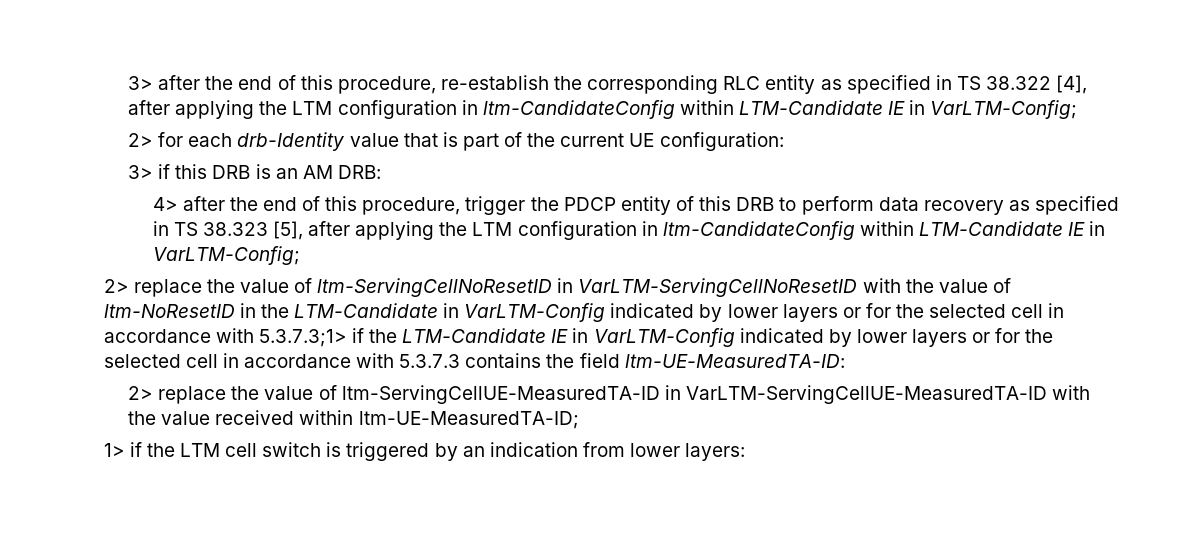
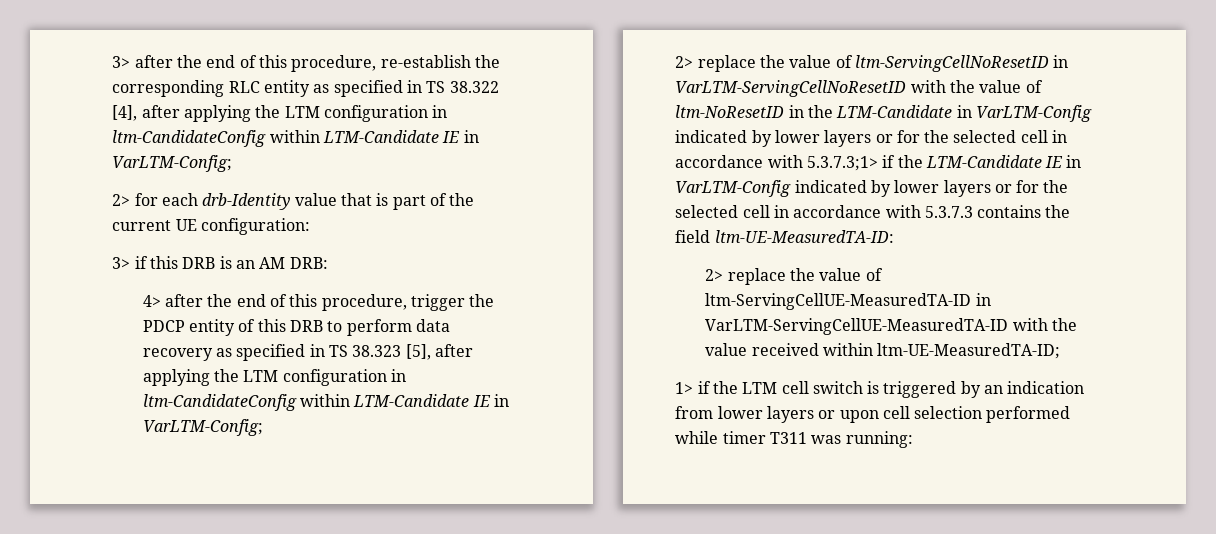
[685,443,746,461] layers: -> [766,406,1071,423] [675,431,913,448] layers or upon cell selection performed while timer T311 was running:

